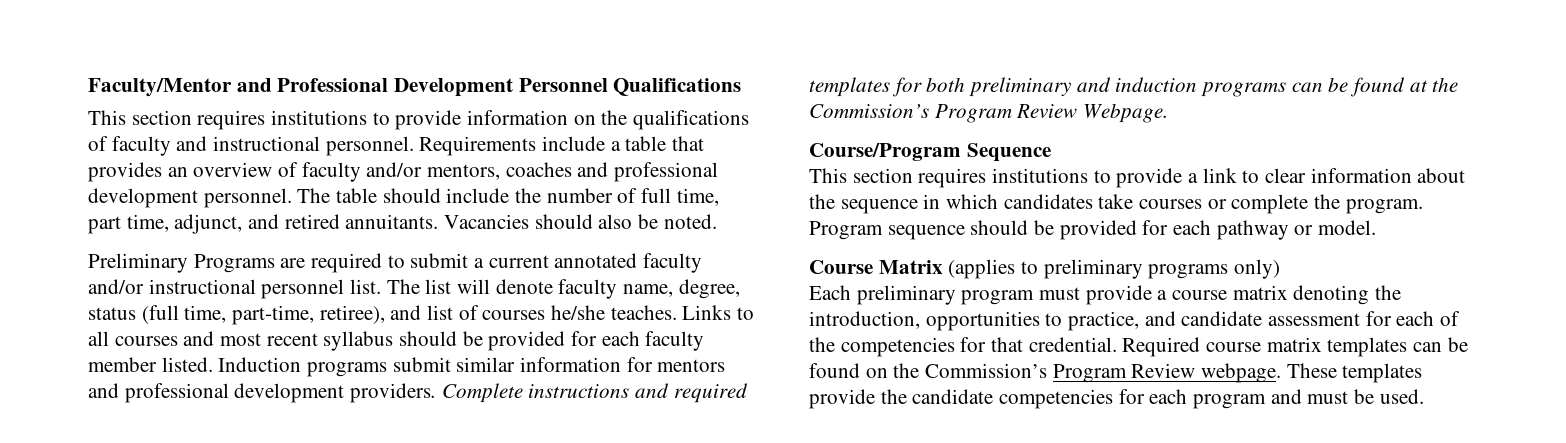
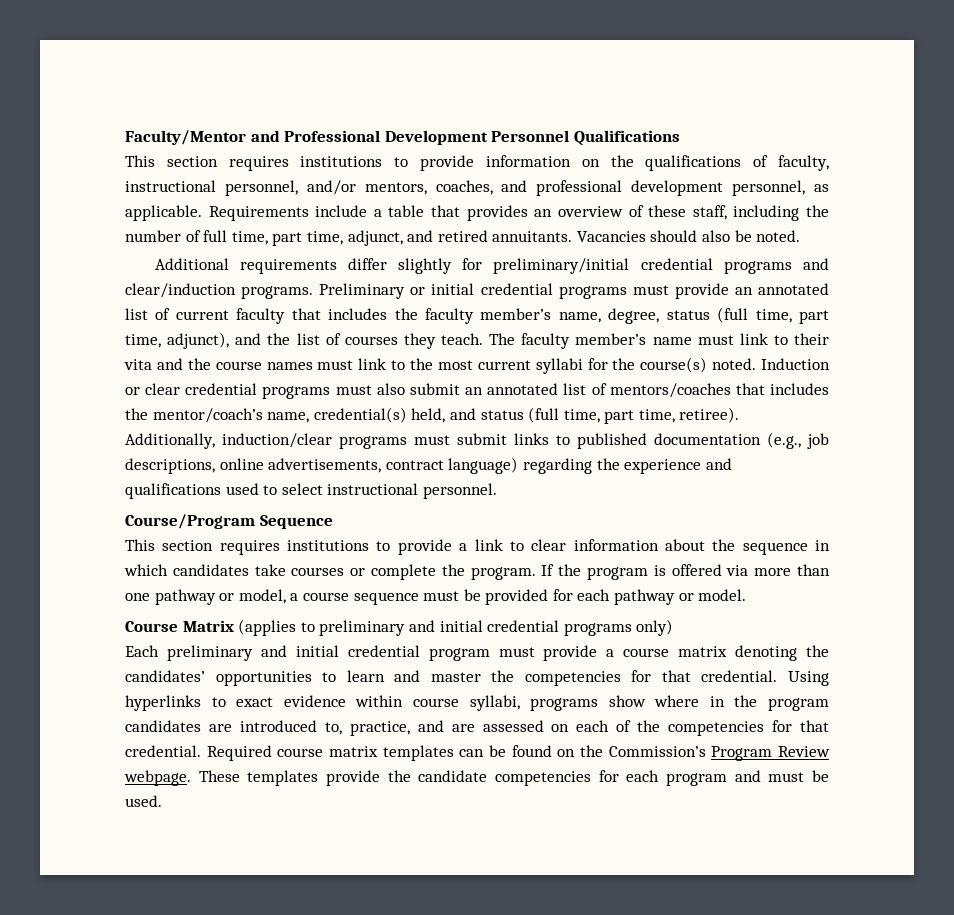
[111,136,414,156] faculty and instructional personnel. -> [778,155,830,171] [125,180,829,196] [125,205,202,221] faculty, instructional personnel, and/or mentors, coaches, and professional development personnel, as applicable.
[301,162,719,182] [88,188,510,208] faculty and/or mentors, coaches and professional development personnel. The table should include -> [648,205,800,221] these staff, including
[88,253,703,273] [88,279,618,299] Preliminary Programs are required to submit a current annotated faculty and/or instructional personnel list. The list will denote faculty -> [154,258,829,274] [125,283,830,299] [125,308,552,324] Additional requirements differ slightly for preliminary/initial credential programs and clear/induction programs. Preliminary or initial credential programs must provide an annotated list of current faculty that includes the faculty member’s
[232,305,755,325] [88,331,705,351] [88,357,726,377] [88,383,748,403] [809,77,1459,97] [809,103,1169,123] part-time, retiree), and list of courses he/she teaches. Links to all courses and most recent syllabus should be provided for each faculty member listed. Induction programs submit similar information for mentors and professional development providers. Complete instructions and required templates for both preliminary and induction programs can be found at the Commission’s Program Review Webpage. -> [799,310,830,324] [125,332,829,349] [124,357,830,374] [125,383,829,399] [125,407,740,424] [125,432,829,449] [125,457,732,474] [125,483,497,499] part time, adjunct), and the list of courses they teach. The faculty member’s name must link to their vita and the course names must link to the most current syllabi for the course(s) noted. Induction or clear credential programs must also submit an annotated list of mentors/coaches that includes the mentor/coach’s name, credential(s) held, and status (full time, part time, retiree). Additionally, induction/clear programs must submit links to published documentation (e.g., job descriptions, online advertisements, contract language) regarding the experience and qualifications used to select instructional personnel.
[809,220,1029,240] Program sequence should -> [541,564,830,580] [125,589,460,605] If the program is offered via more than one pathway or model, a course sequence must
(1143, 269) none -> [408,620,560,632] and initial credential
(956, 295) none -> [260,645,420,657] and initial credential
[809,311,920,329] introduction, -> [125,670,205,682] candidates’
[1068,311,1392,331] practice, and candidate assessment for -> [346,670,829,686] [125,695,829,711] [125,720,570,736] learn and master the competencies for that credential. Using hyperlinks to exact evidence within course syllabi, programs show where in the program candidates are introduced to, practice, and are assessed on

